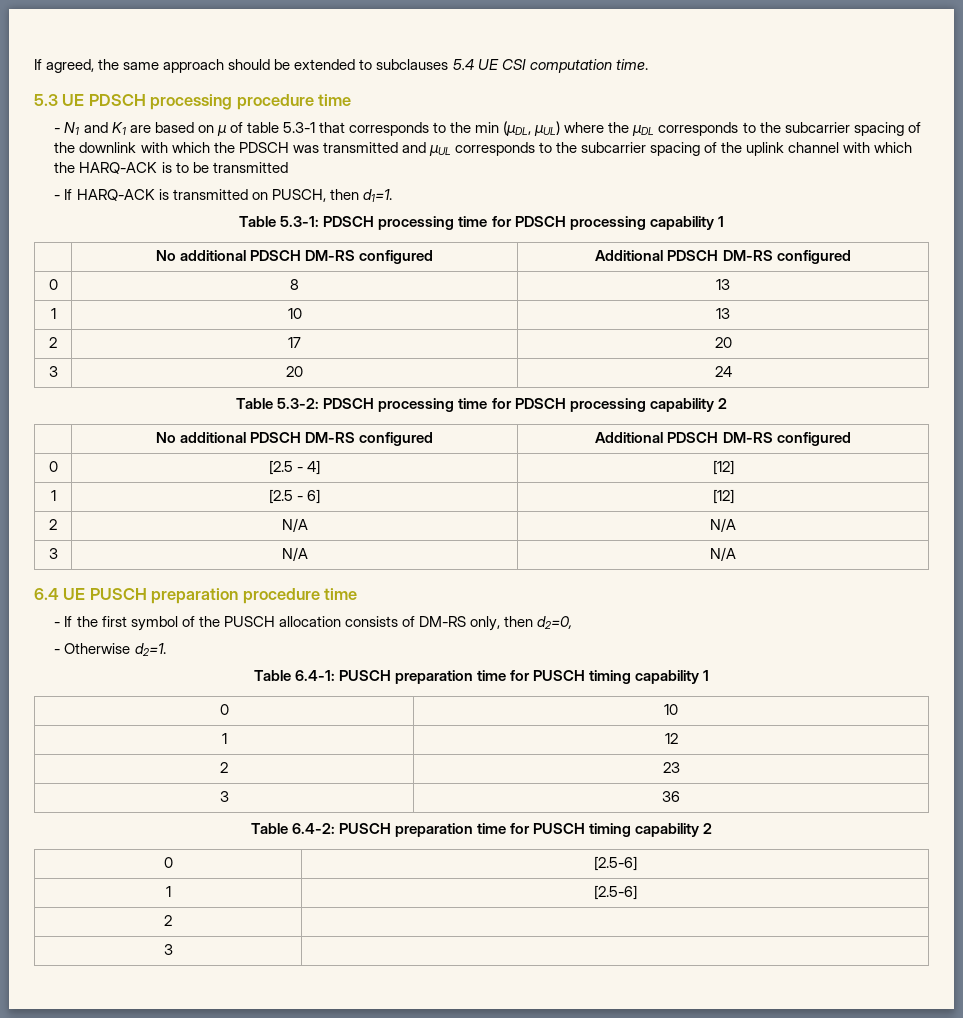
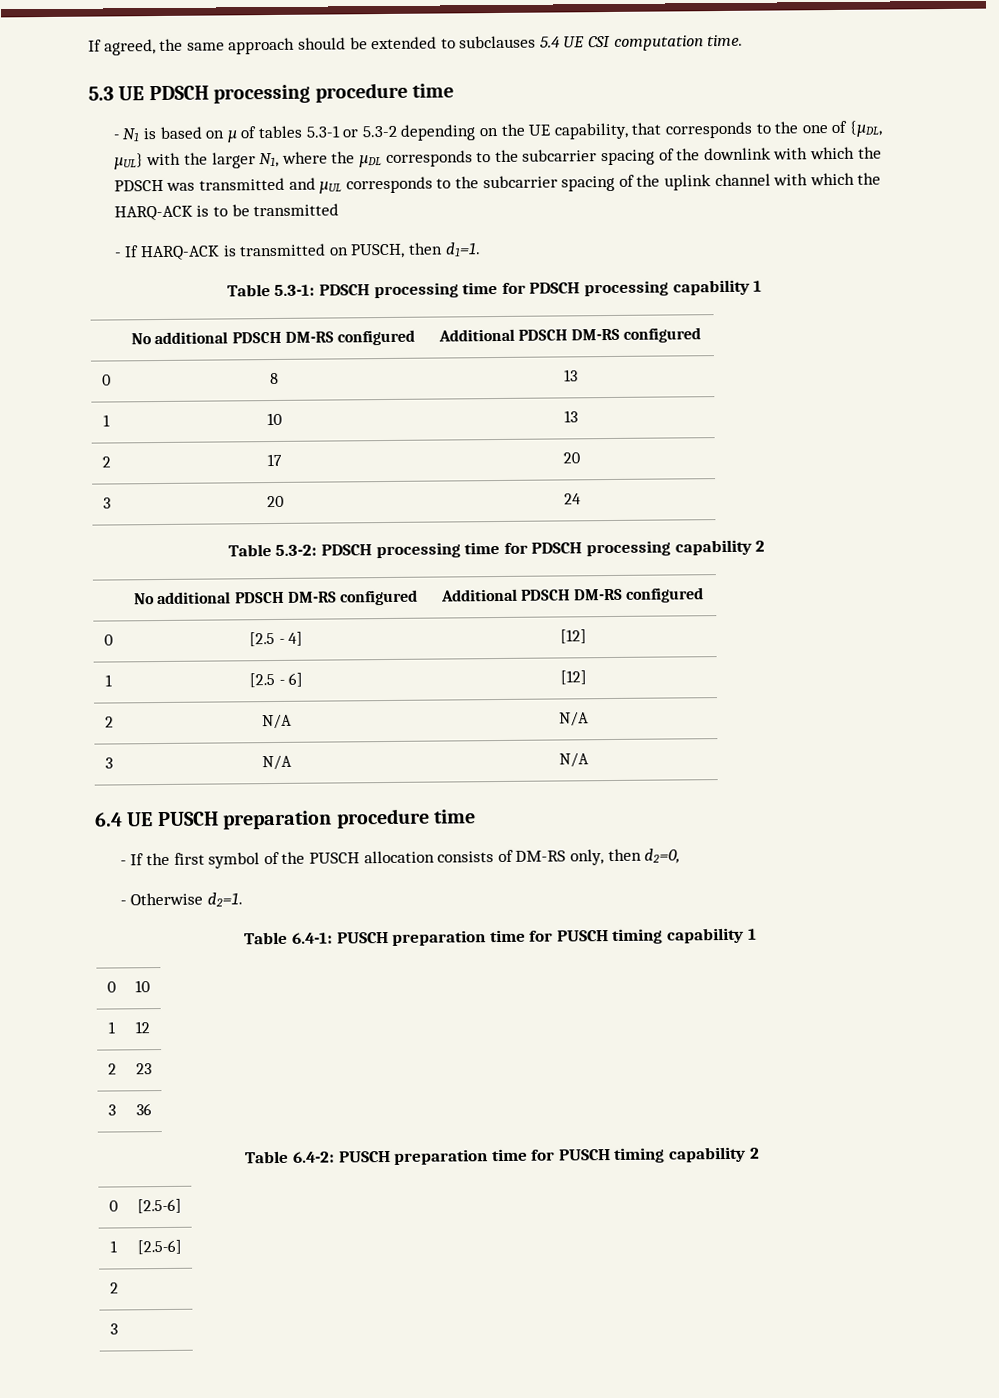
[83,122,151,135] and K1 are -> [143,128,158,140] is
[246,121,561,136] table 5.3-1 that corresponds to the min (µDL, µUL) -> [258,120,883,141] [113,152,280,170] tables 5.3-1 or 5.3-2 depending on the UE capability, that corresponds to the one of {µDL, µUL} with the larger N1,

